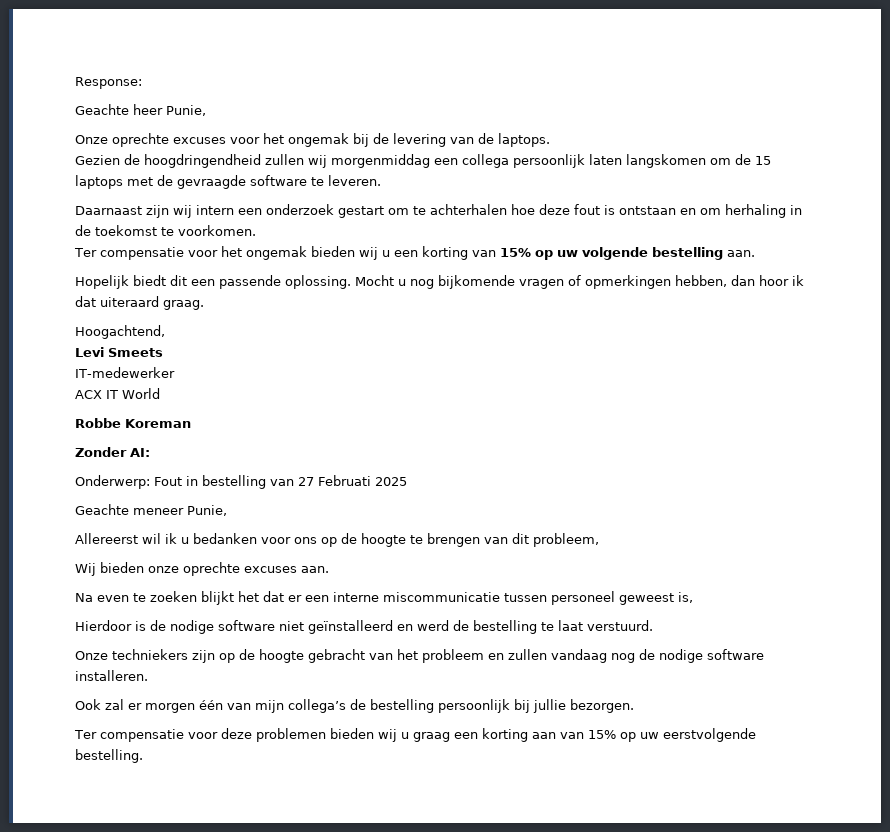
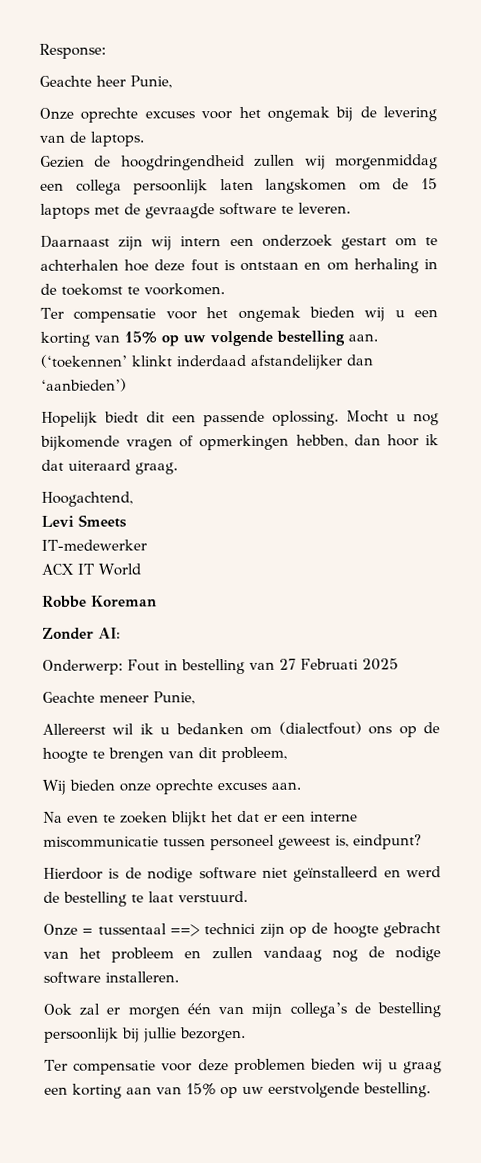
(755, 253) none -> [40,354,374,370] [41,378,127,392] (‘toekennen’ klinkt inderdaad afstandelijker dan ‘aanbieden’)
[261,537,291,544] voor -> [250,721,362,735] om (dialectfout)
(693, 597) none -> [353,834,422,850] eindpunt?
[112,649,188,660] techniekers -> [82,922,257,937] = tussentaal ==> technici

